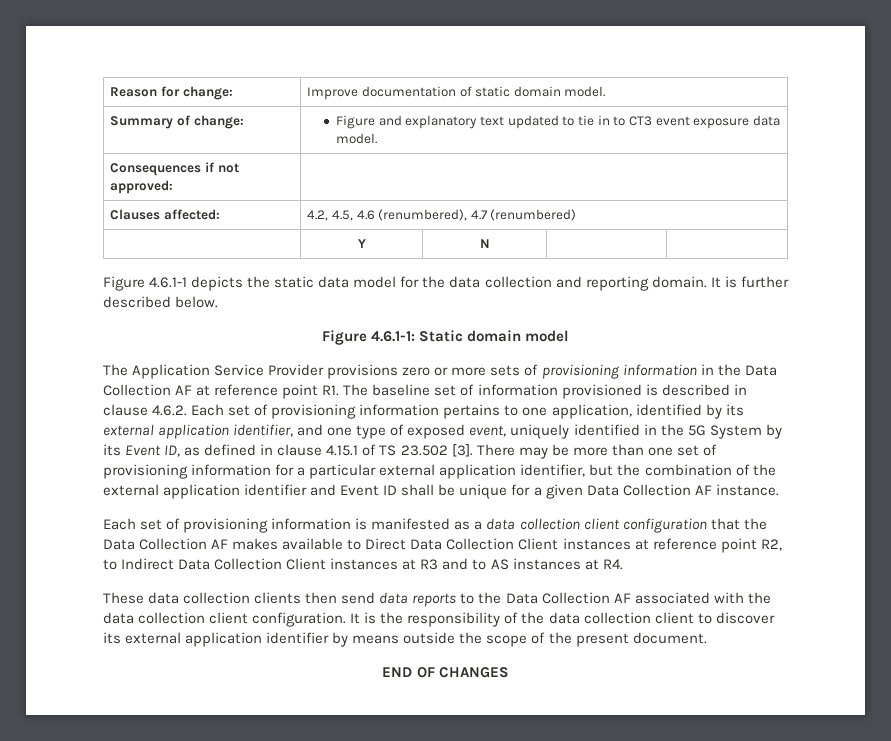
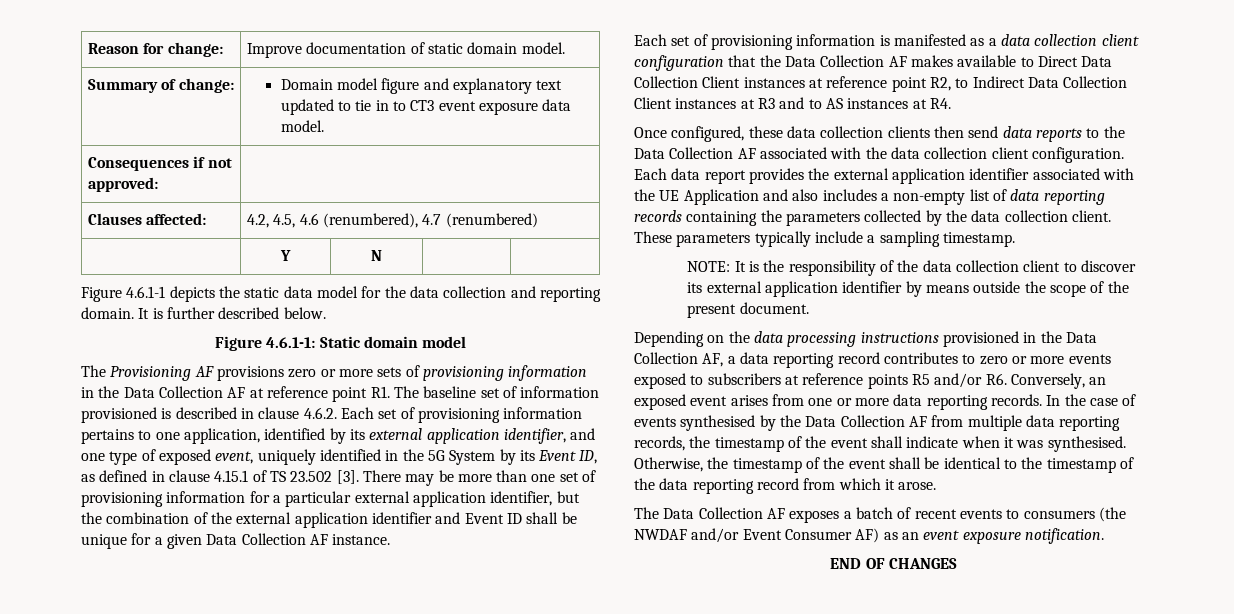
[336,115,376,129] Figure -> [280,78,420,94] Domain model figure
[132,364,325,379] Application Service Provider -> [110,366,214,381] Provisioning AF
[103,592,144,604] These -> [634,126,783,142] Once configured, these
(347, 619) none -> [634,168,1134,184] [634,189,1105,205] [634,210,1111,226] [634,231,1015,247] [687,261,731,272] Each data report provides the external application identifier associated with the UE Application and also includes a non-empty list of data reporting records containing the parameters collected by the data collection client. These parameters typically include a sampling timestamp. // NOTE:
(707, 638) none -> [634,331,1097,347] [634,352,1111,368] [634,373,1107,389] [634,394,1137,410] [634,415,1121,431] [634,436,1126,452] [634,457,1134,473] [634,478,937,494] [634,507,1126,523] [634,528,1104,544] // Depending on the data processing instructions provisioned in the Data Collection AF, a data reporting record contributes to zero or more events exposed to subscribers at reference points R5 and/or R6. Conversely, an exposed event arises from one or more data reporting records. In the case of events synthesised by the Data Collection AF from multiple data reporting records, the timestamp of the event shall indicate when it was synthesised. Otherwise, the timestamp of the event shall be identical to the timestamp of the data reporting record from which it arose. // The Data Collection AF exposes a batch of recent events to consumers (the NWDAF and/or Event Consumer AF) as an event exposure notification.

